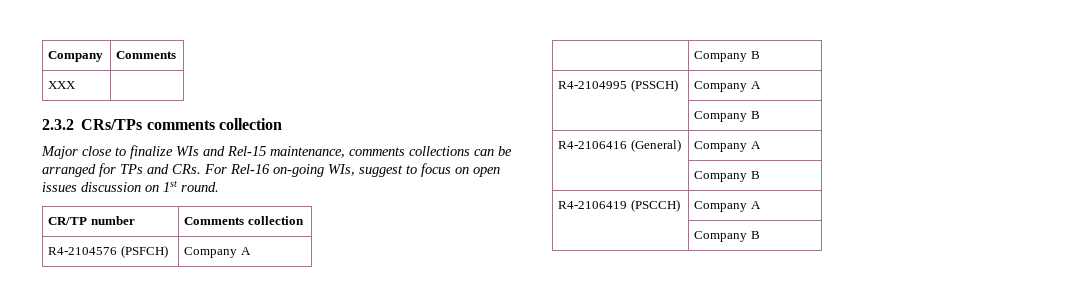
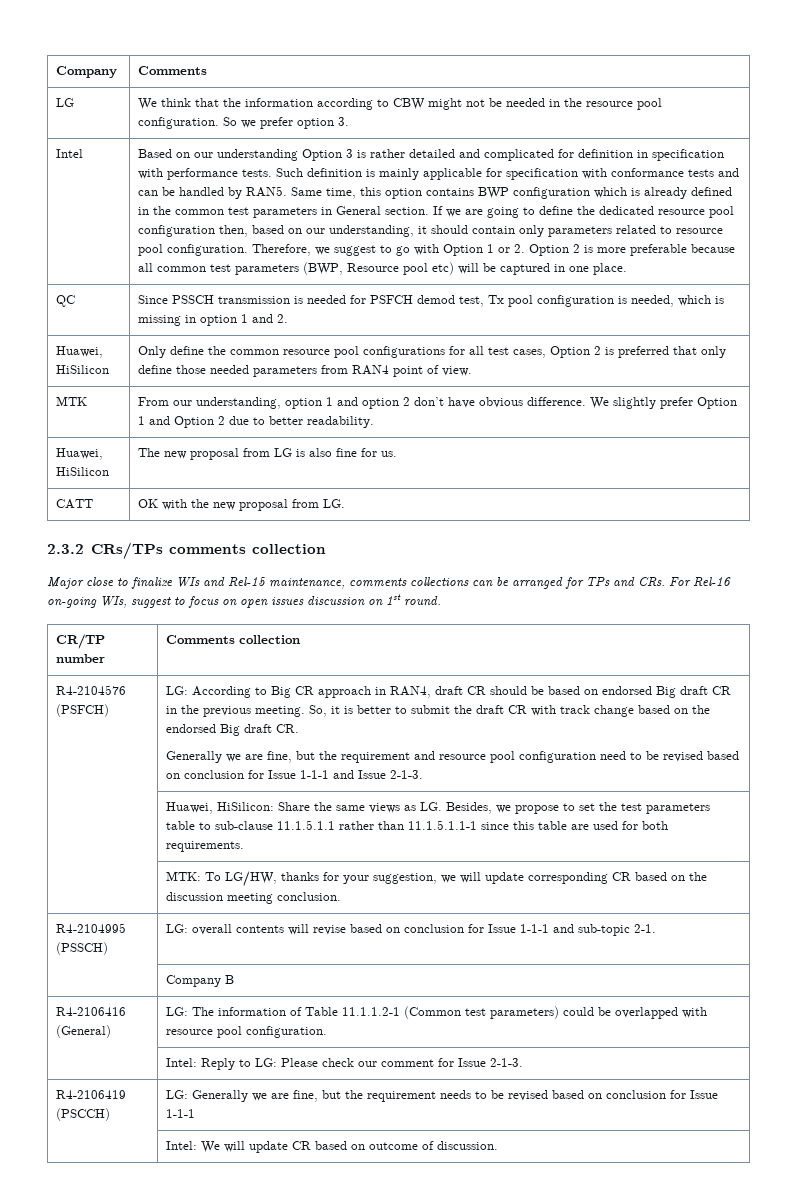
[48,81,77,89] XXX | -> [55,98,74,107] [137,98,662,110] [137,117,349,129] [55,149,83,158] [137,149,724,161] [137,168,739,180] [137,186,732,199] [137,206,734,218] [137,225,723,237] [137,244,735,256] [137,262,627,275] [55,295,75,307] [137,295,724,307] [137,314,288,326] [55,346,103,358] [55,365,109,374] [137,346,726,358] [137,365,472,377] [55,396,87,406] [137,397,737,409] [137,416,374,428] [55,448,103,460] [55,467,109,476] [137,448,397,460] [55,499,93,509] [137,499,345,511] LG | We think that the information according to CBW might not be needed in the resource pool configuration. So we prefer option 3. // Intel | Based on our understanding Option 3 is rather detailed and complicated for definition in specification with performance tests. Such definition is mainly applicable for specification with conformance tests and can be handled by RAN5. Same time, this option contains BWP configuration which is already defined in the common test parameters in General section. If we are going to define the dedicated resource pool configuration then, based on our understanding, it should contain only parameters related to resource pool configuration. Therefore, we suggest to go with Option 1 or 2. Option 2 is more preferable because all common test parameters (BWP, Resource pool etc) will be captured in one place. // QC | Since PSSCH transmission is needed for PSFCH demod test, Tx pool configuration is needed, which is missing in option 1 and 2. // Huawei, HiSilicon | Only define the common resource pool configurations for all test cases, Option 2 is preferred that only define those needed parameters from RAN4 point of view. // MTK | From our understanding, option 1 and option 2 don’t have obvious difference. We slightly prefer Option 1 and Option 2 due to better readability. // Huawei, HiSilicon | The new proposal from LG is also fine for us. // CATT | OK with the new proposal from LG.
[184,247,251,258] [694,51,760,62] [558,79,678,92] [694,81,761,92] [694,111,760,122] [558,139,681,152] [694,141,761,152] [694,171,760,182] [558,199,680,212] [694,201,761,212] [694,231,760,242] Company A // | Company B // R4-2104995 (PSSCH) | Company A // | Company B // R4-2106416 (General) | Company A // | Company B // R4-2106419 (PSCCH) | Company A // | Company B -> [165,686,731,698] [165,705,710,717] [165,724,299,736] [165,751,739,763] [165,770,423,779] [165,802,710,814] [165,820,668,830] [165,841,244,852] [165,871,707,887] [165,892,341,904] [55,923,126,933] [55,942,108,955] [165,924,656,936] [165,975,234,987] [55,1007,126,1016] [55,1025,111,1038] [165,1006,707,1019] [165,1026,327,1038] [165,1058,523,1070] [55,1090,126,1099] [55,1108,110,1121] [165,1090,718,1102] [165,1109,195,1118] [165,1141,498,1153] LG: According to Big CR approach in RAN4, draft CR should be based on endorsed Big draft CR in the previous meeting. So, it is better to submit the draft CR with track change based on the endorsed Big draft CR. // Generally we are fine, but the requirement and resource pool configuration need to be revised based on conclusion for Issue 1-1-1 and Issue 2-1-3. // | Huawei, HiSilicon: Share the same views as LG. Besides, we propose to set the test parameters table to sub-clause 11.1.5.1.1 rather than 11.1.5.1.1-1 since this table are used for both requirements. // | MTK: To LG/HW, thanks for your suggestion, we will update corresponding CR based on the discussion meeting conclusion. // R4-2104995 (PSSCH) | LG: overall contents will revise based on conclusion for Issue 1-1-1 and sub-topic 2-1. // | Company B // R4-2106416 (General) | LG: The information of Table 11.1.1.2-1 (Common test parameters) could be overlapped with resource pool configuration. // | Intel: Reply to LG: Please check our comment for Issue 2-1-3. // R4-2106419 (PSCCH) | LG: Generally we are fine, but the requirement needs to be revised based on conclusion for Issue 1-1-1 // | Intel: We will update CR based on outcome of discussion.

